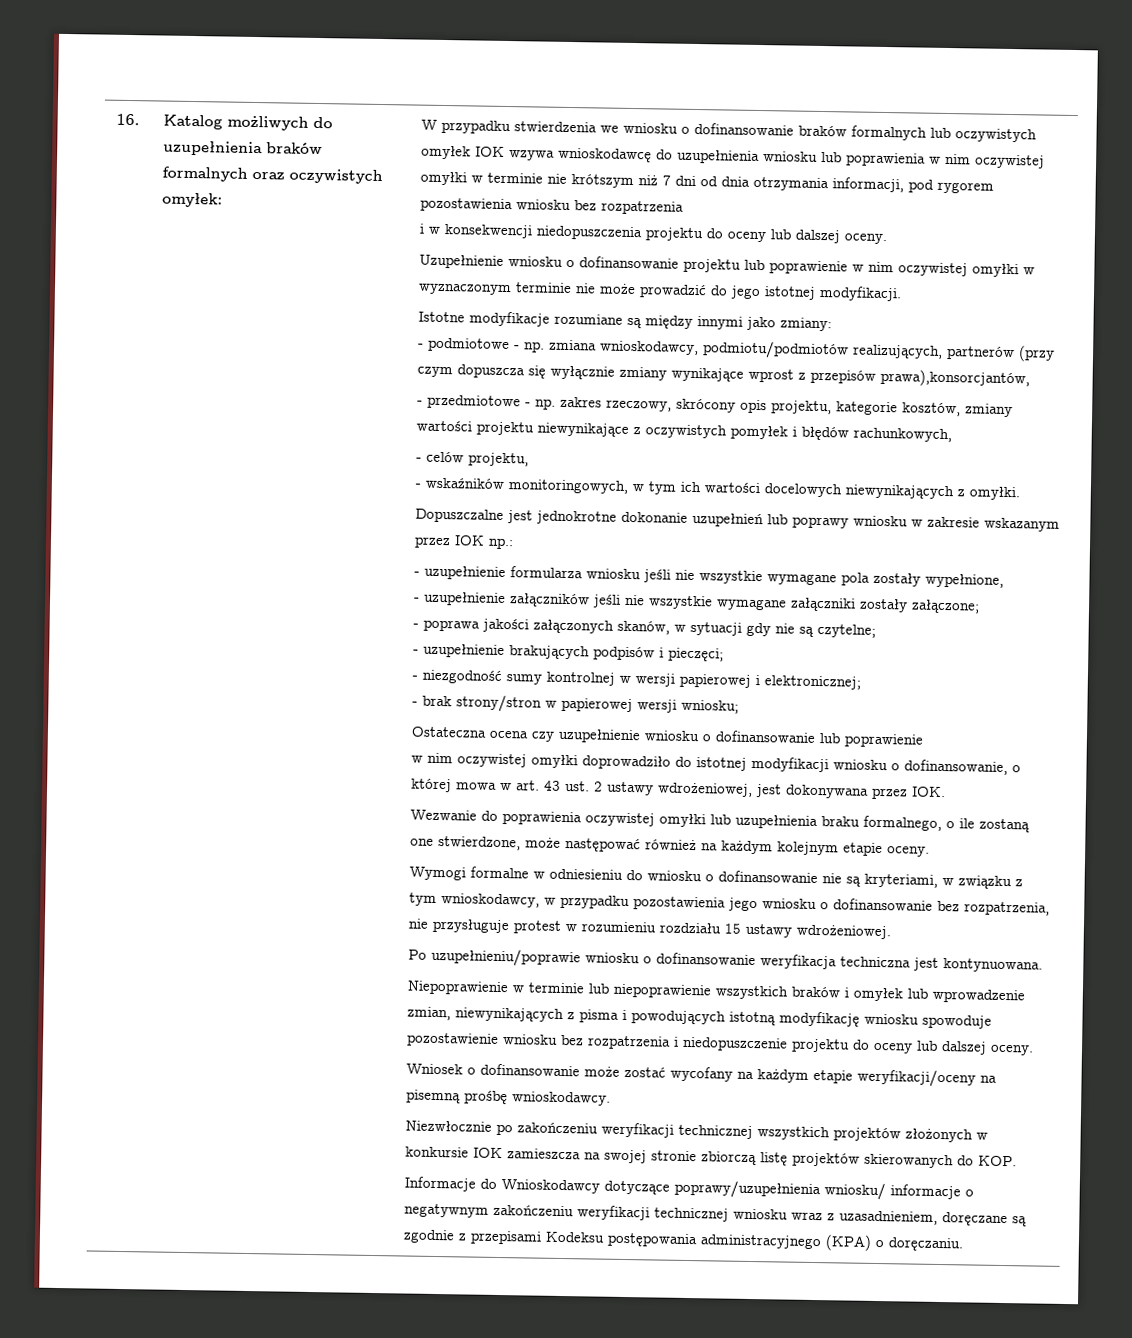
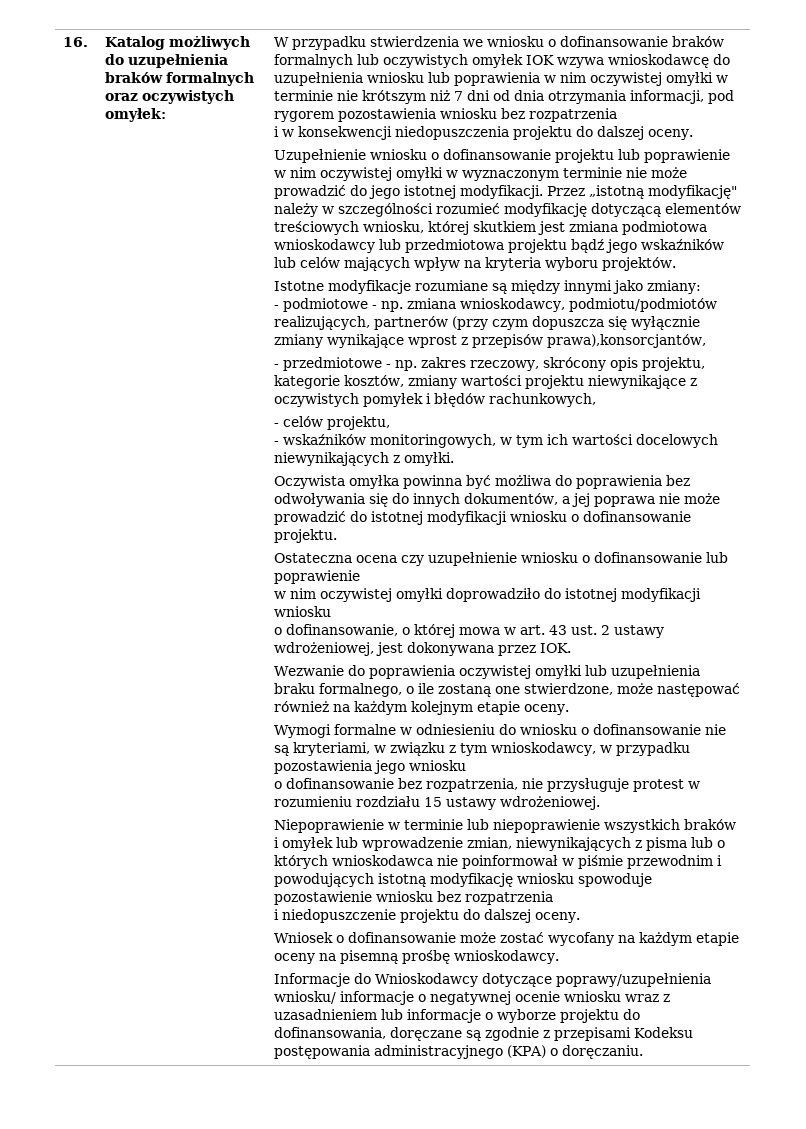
[726,229,792,243] oceny lub -> (594, 131) none
(902, 293) none -> [547,185,738,199] [274,203,742,217] [274,221,708,235] [274,239,725,253] [274,257,677,271] Przez „istotną modyfikację" należy w szczególności rozumieć modyfikację dotyczącą elementów treściowych wniosku, której skutkiem jest zmiana podmiotowa wnioskodawcy lub przedmiotowa projektu bądź jego wskaźników lub celów mających wpływ na kryteria wyboru projektów.
[414,508,1060,532] [413,535,514,550] [413,565,1004,588] [413,591,980,614] [412,618,876,638] [412,643,724,662] [411,669,861,690] [411,694,739,714] Dopuszczalne jest jednokrotne dokonanie uzupełnień lub poprawy wniosku w zakresie wskazanym przez IOK np.: // - uzupełnienie formularza wniosku jeśli nie wszystkie wymagane pola zostały wypełnione, // - uzupełnienie załączników jeśli nie wszystkie wymagane załączniki zostały załączone; // - poprawa jakości załączonych skanów, w sytuacji gdy nie są czytelne; // - uzupełnienie brakujących podpisów i pieczęci; // - niezgodność sumy kontrolnej w wersji papierowej i elektronicznej; // - brak strony/stron w papierowej wersji wniosku; -> [274,475,691,489] [274,493,721,507] [274,511,692,525] [274,529,338,543] Oczywista omyłka powinna być możliwa do poprawienia bez odwoływania się do innych dokumentów, a jej poprawa nie może prowadzić do istotnej modyfikacji wniosku o dofinansowanie projektu.
(888, 765) none -> (332, 611) //
(817, 904) none -> (467, 765) //
[407,947,1043,973] // Po uzupełnieniu/poprawie wniosku o dofinansowanie weryfikacja techniczna jest kontynuowana. -> (601, 803) none
(619, 1016) none -> [691,837,726,848] [274,855,714,869] lub o których wnioskodawca nie poinformował w piśmie przewodnim
(671, 1042) none -> (554, 898) //
[872,1040,938,1054] oceny lub -> (481, 914) none
[856,1068,976,1088] weryfikacji/oceny -> [274,953,316,964] oceny
[404,1120,988,1143] [404,1146,1017,1169] // Niezwłocznie po zakończeniu weryfikacji technicznej wszystkich projektów złożonych w konkursie IOK zamieszcza na swojej stronie zbiorczą listę projektów skierowanych do KOP. -> (560, 957) none
[403,1203,938,1225] negatywnym zakończeniu weryfikacji technicznej wniosku wraz z uzasadnieniem, -> [430,991,671,1005] [274,1009,641,1023] [274,1027,387,1039] negatywnej ocenie wniosku wraz z uzasadnieniem lub informacje o wyborze projektu do dofinansowania,

